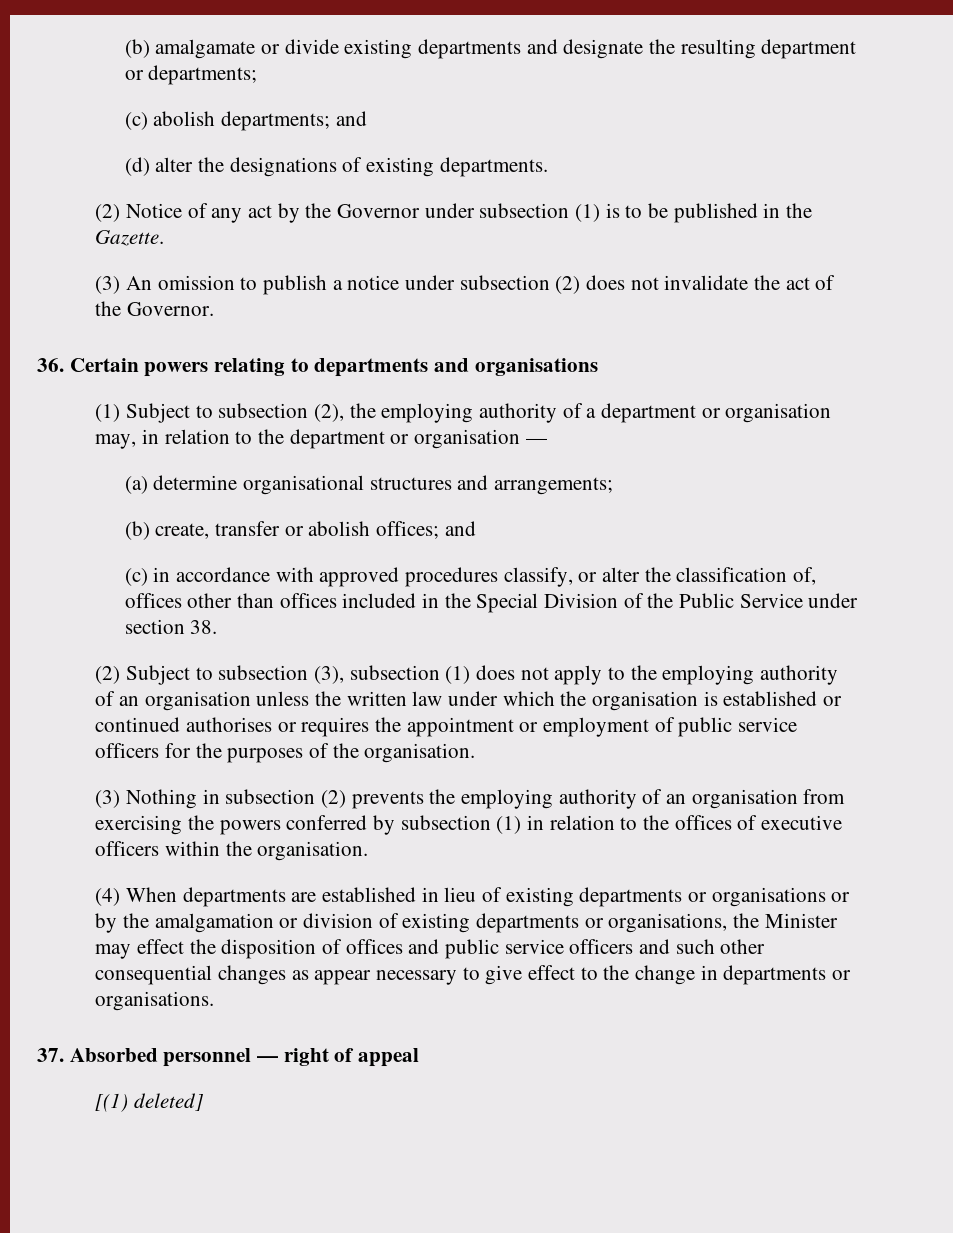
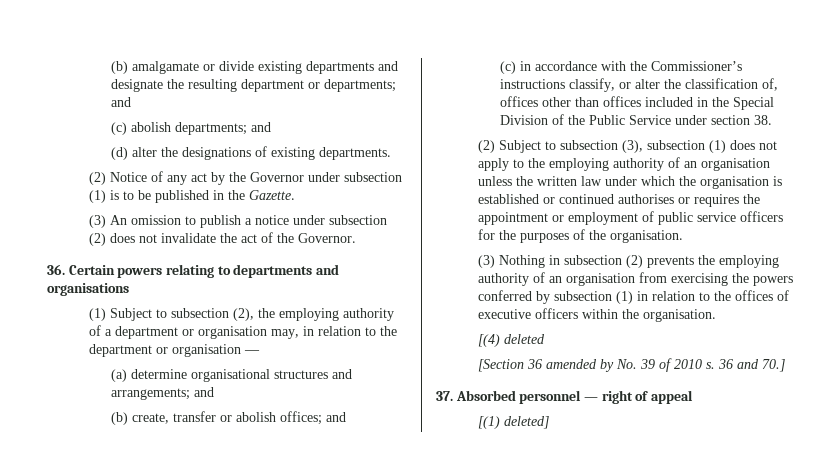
(258, 75) none -> [110,97,131,107] and
(613, 486) none -> [193,387,214,397] and
[319,567,498,587] approved procedures -> [629,61,742,71] [499,79,565,89] the Commissioner’s instructions
[95,887,851,907] [95,913,838,933] [95,939,766,959] [95,965,852,985] [95,991,215,1011] (4) When departments are established in lieu of existing departments or organisations or by the amalgamation or division of existing departments or organisations, the Minister may effect the disposition of offices and public service officers and such other consequential changes as appear necessary to give effect to the change in departments or organisations. -> [478,334,546,347] [478,358,786,372] [(4) deleted // [Section 36 amended by No. 39 of 2010 s. 36 and 70.]

